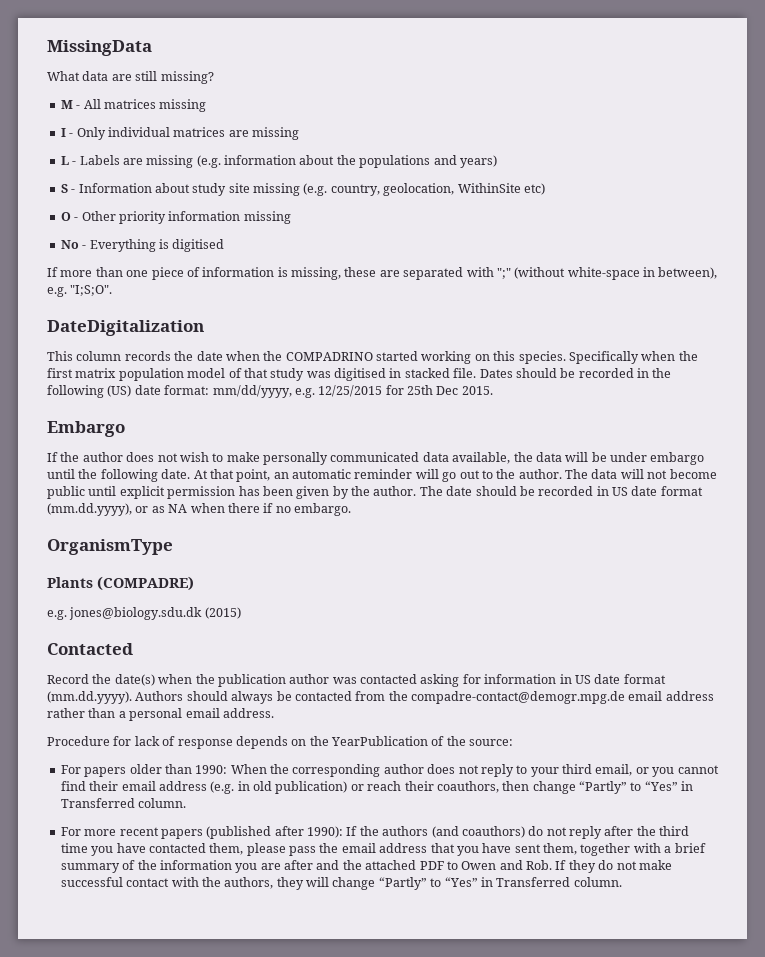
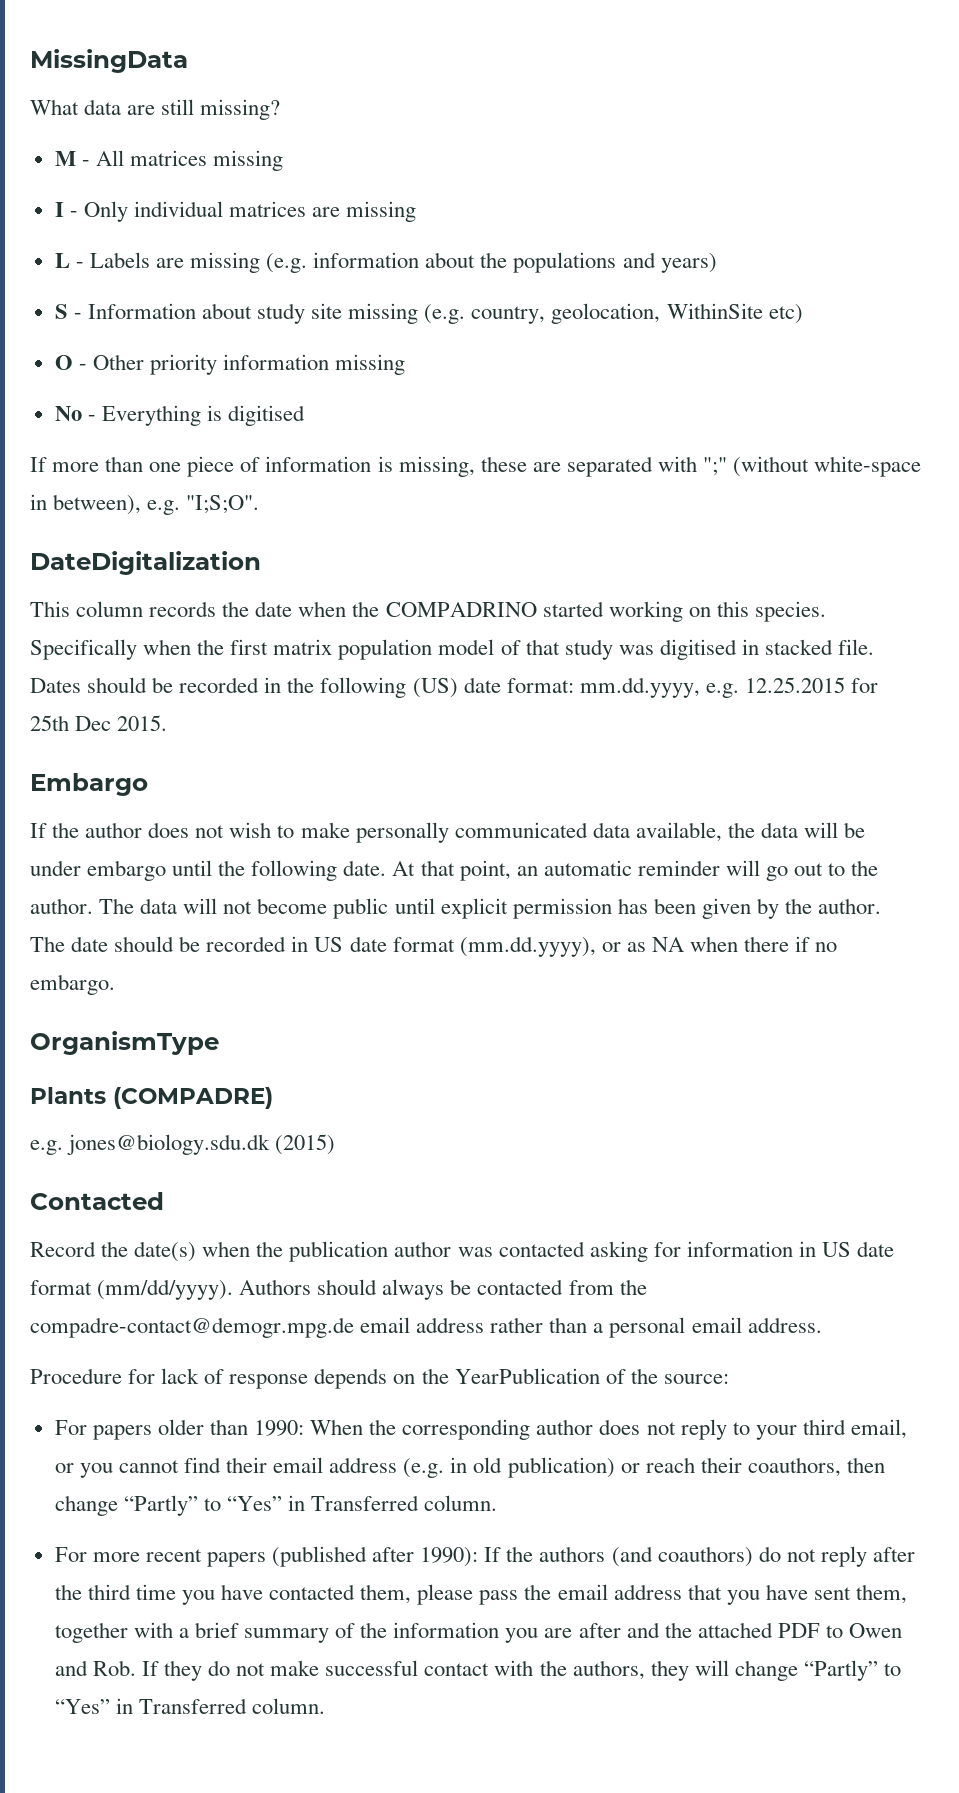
[212,385,383,398] mm/dd/yyyy, e.g. 12/25/2015 -> [579,677,845,698] mm.dd.yyyy, e.g. 12.25.2015
[47,691,132,704] (mm.dd.yyyy). -> [97,1279,234,1300] (mm/dd/yyyy).

